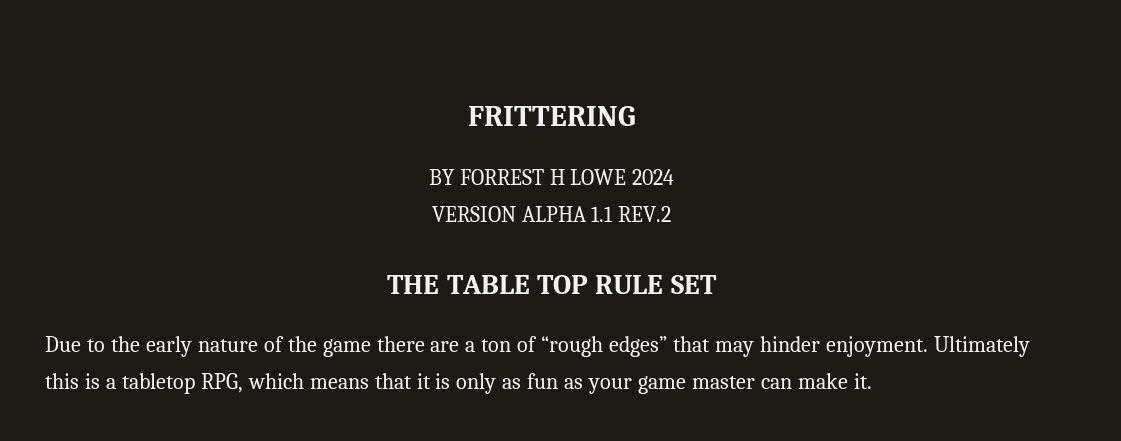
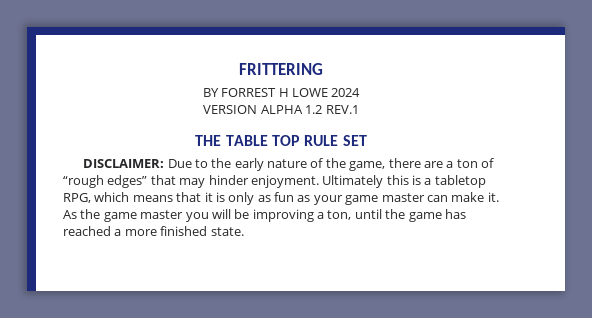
[591,206,672,222] 1.1 REV.2 -> [305,105,359,114] 1.2 REV.1
(717, 284) none -> [83,159,165,168] DISCLAIMER:
[322,339,371,357] game -> [349,161,386,171] game,
(872, 381) none -> [63,209,466,222] [63,226,244,236] As the game master you will be improving a ton, until the game has reached a more finished state.

